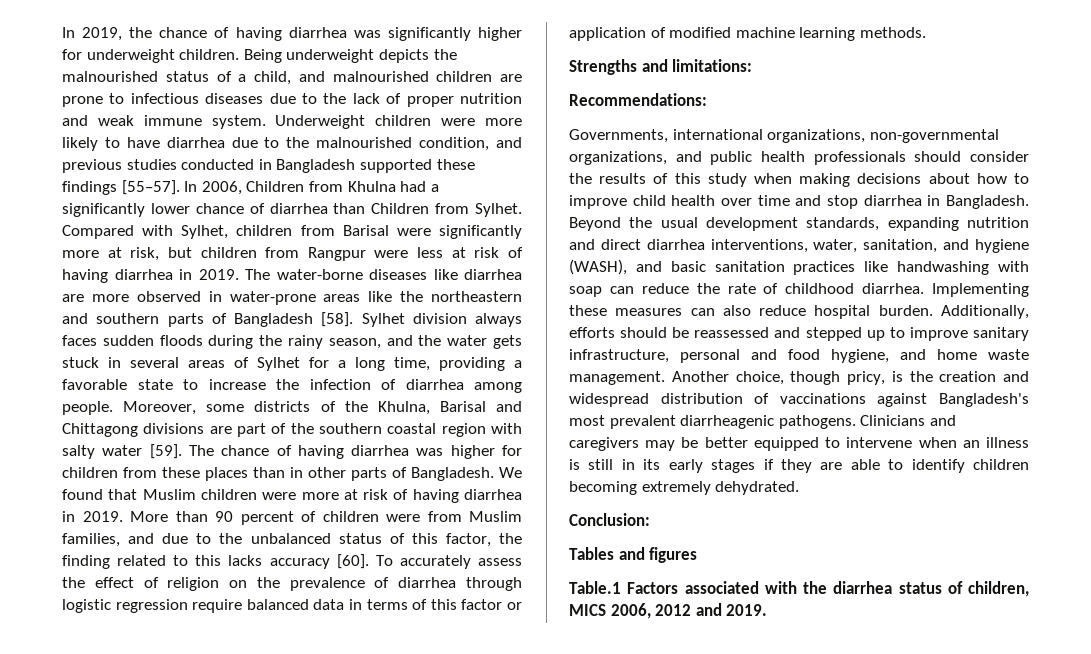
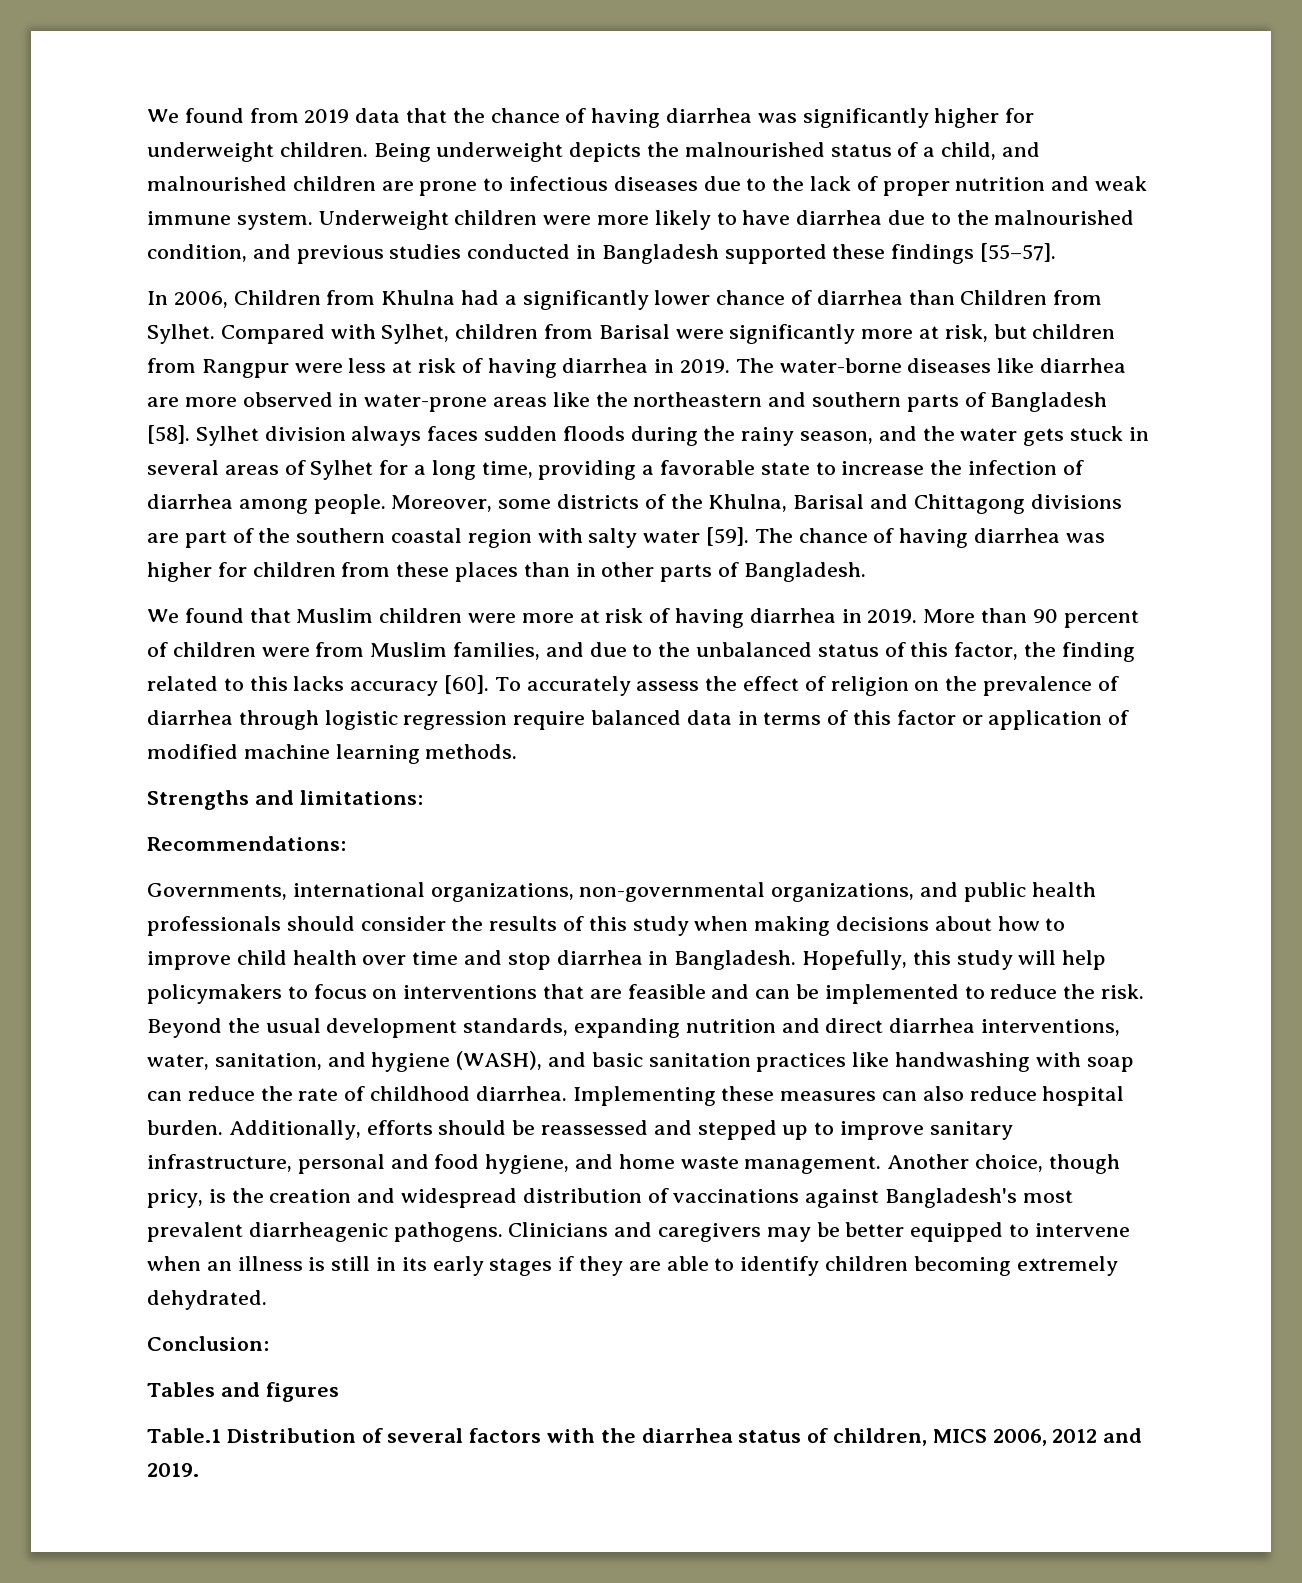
[62,27,123,41] In 2019, -> [147,108,448,123] We found from 2019 data that
(180, 187) none -> (1057, 252) //
(494, 474) none -> (866, 572) //
(1029, 202) none -> [802,950,1107,970] [147,984,1145,1004] Hopefully, this study will help policymakers to focus on interventions that are feasible and can be implemented to reduce the risk.
[627,581,759,594] Factors associated -> [226,1428,542,1443] Distribution of several factors

